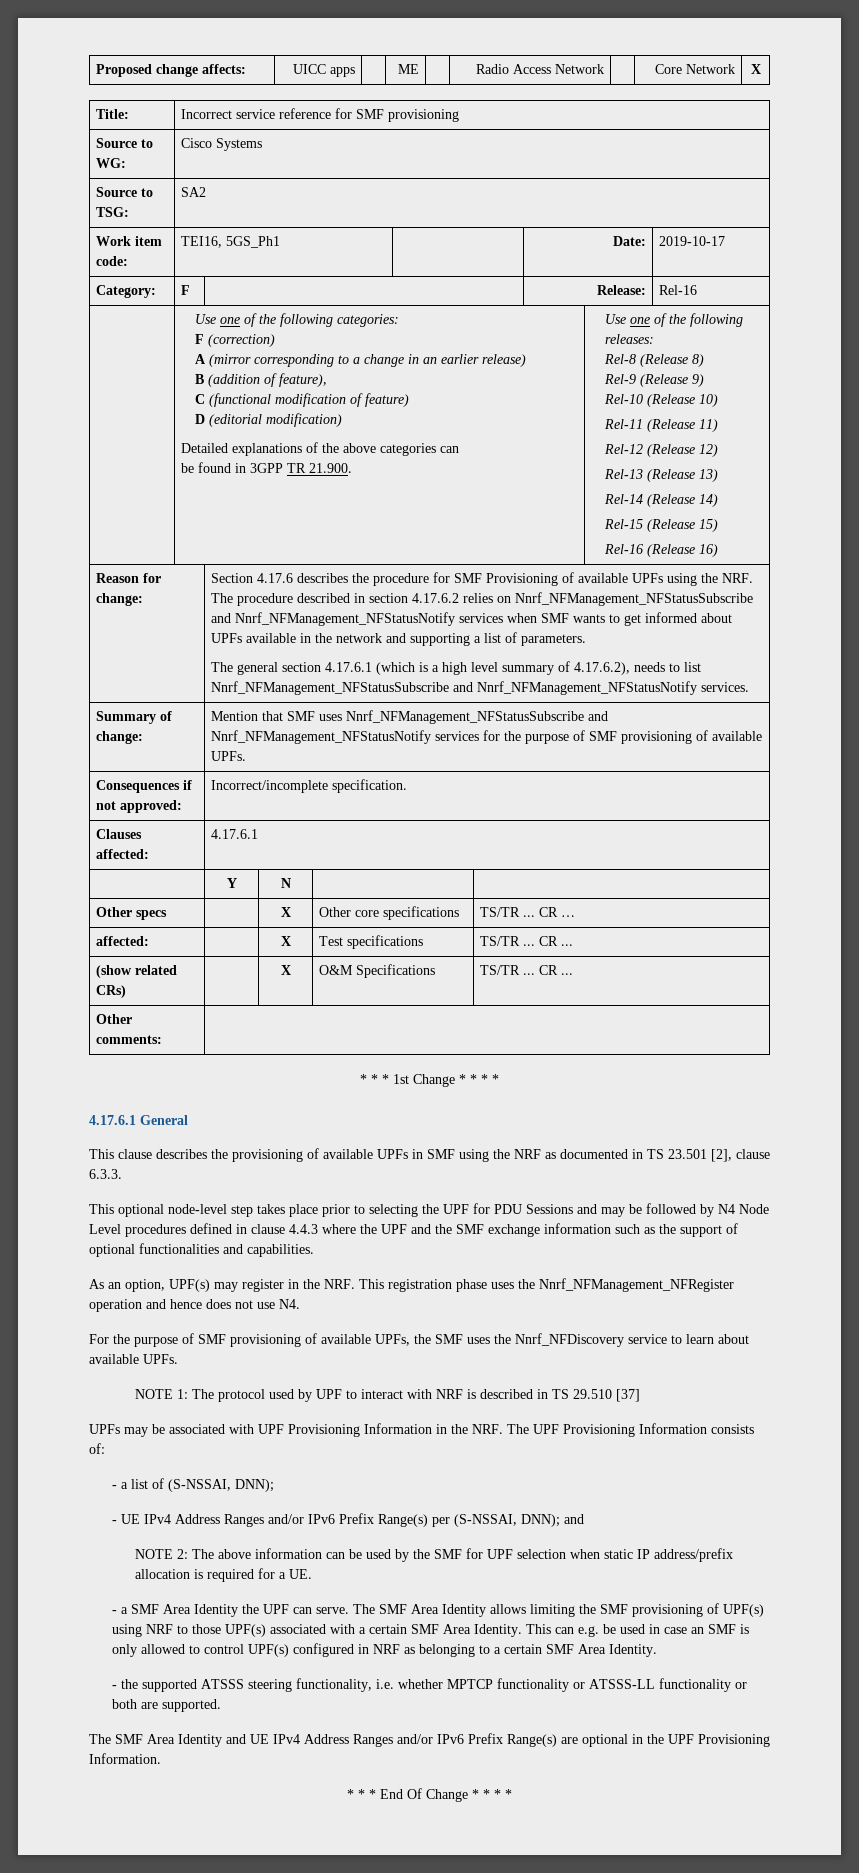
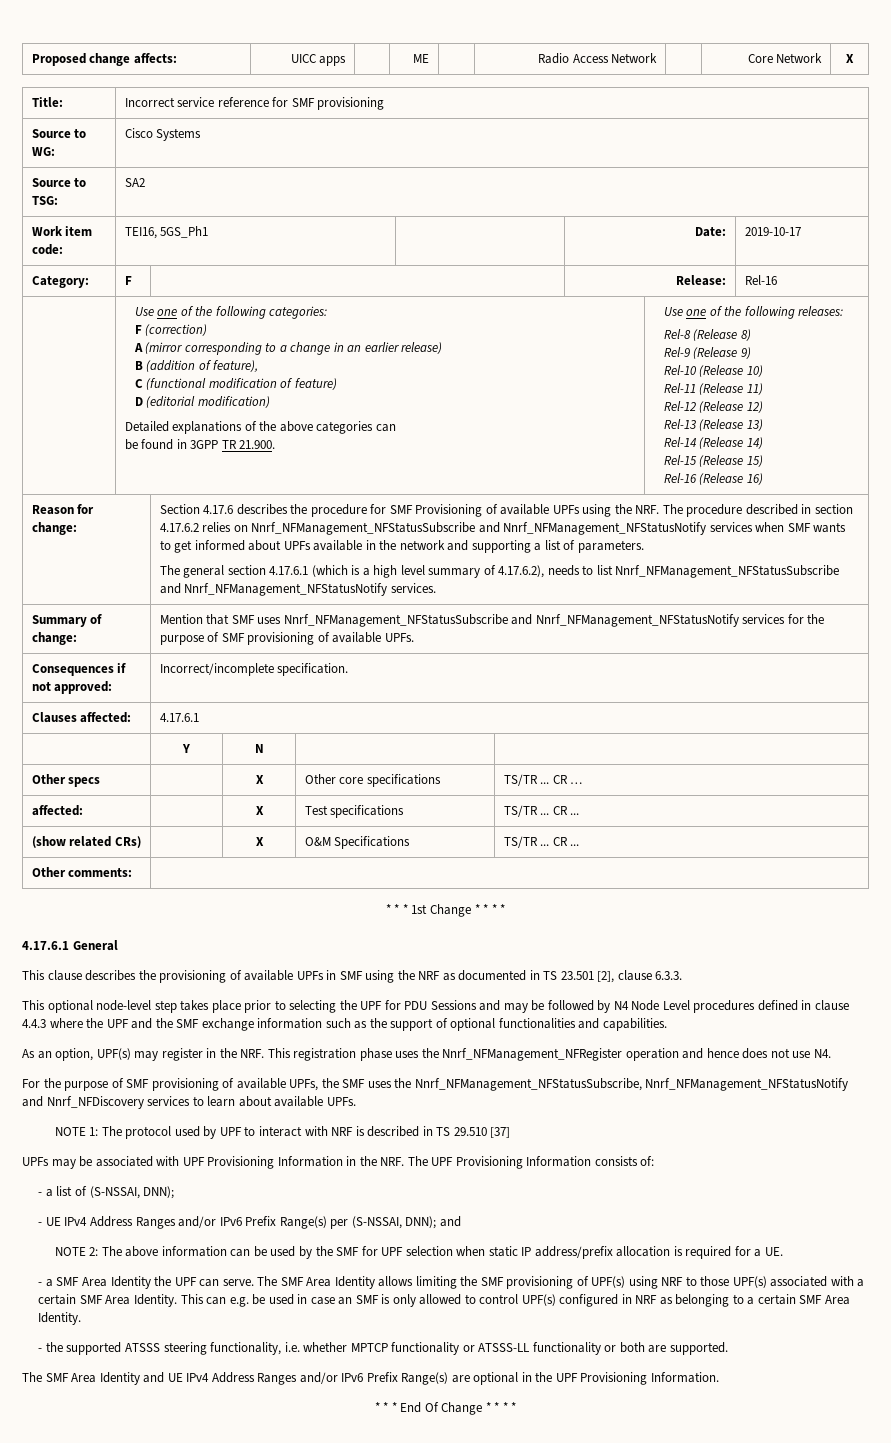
[515,1333,667,1347] Nnrf_NFDiscovery service -> [414,1078,849,1091] [22,1096,191,1109] Nnrf_NFManagement_NFStatusSubscribe, Nnrf_NFManagement_NFStatusNotify and Nnrf_NFDiscovery services

